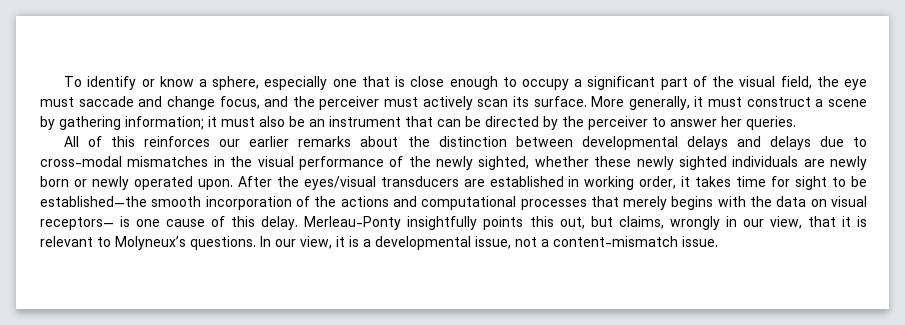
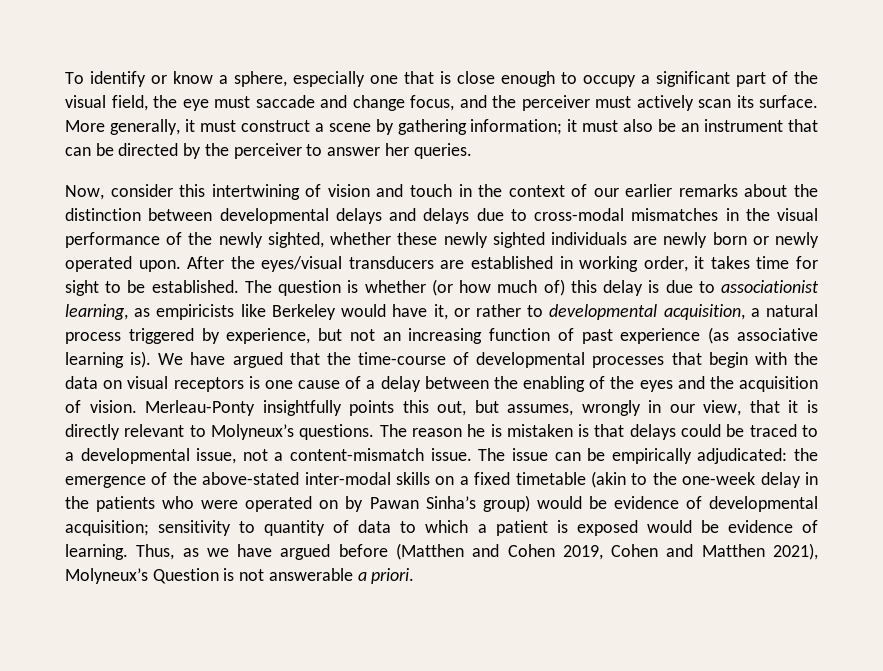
[64,136,211,147] All of this reinforces -> [65,184,588,200] Now, consider this intertwining of vision and touch in the context of
[40,196,714,210] established—the smooth incorporation of the actions and computational processes that merely begins -> [151,279,820,296] [65,304,818,320] [65,327,818,344] [65,351,748,368] established. The question is whether (or how much of) this delay is due to associationist learning, as empiricists like Berkeley would have it, or rather to developmental acquisition, a natural process triggered by experience, but not an increasing function of past experience (as associative learning is). We have argued that the time-course of developmental processes that begin
[40,217,114,230] receptors— -> [173,377,244,392] receptors
[231,216,299,230] this delay. -> [366,376,818,392] [65,400,137,413] a delay between the enabling of the eyes and the acquisition of vision.
[618,216,664,229] claims, -> [507,404,574,416] assumes,
(867, 221) none -> [65,424,120,440] directly
[260,236,359,249] In our view, it is -> [379,424,818,440] The reason he is mistaken is that delays could be traced to
(718, 241) none -> [478,448,819,464] [65,471,818,488] [65,495,818,512] [65,520,819,536] [65,543,819,560] [65,568,415,584] The issue can be empirically adjudicated: the emergence of the above-stated inter-modal skills on a fixed timetable (akin to the one-week delay in the patients who were operated on by Pawan Sinha’s group) would be evidence of developmental acquisition; sensitivity to quantity of data to which a patient is exposed would be evidence of learning. Thus, as we have argued before (Matthen and Cohen 2019, Cohen and Matthen 2021), Molyneux’s Question is not answerable a priori.

